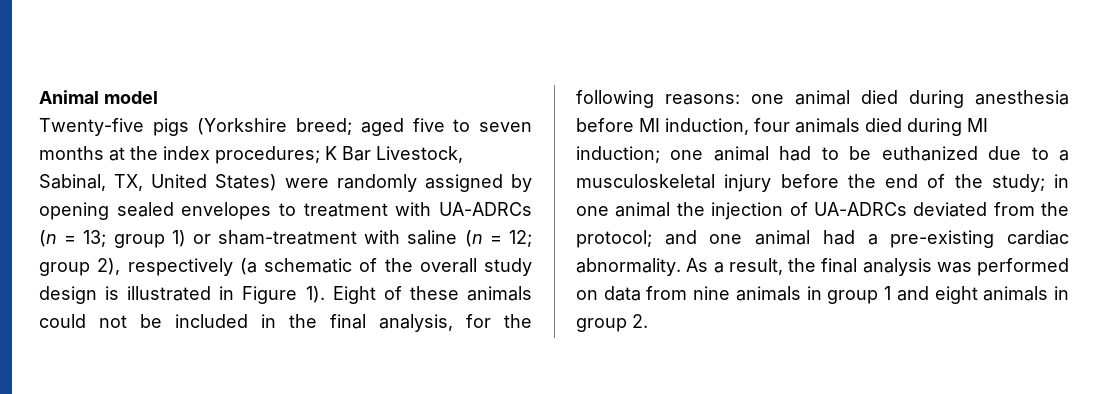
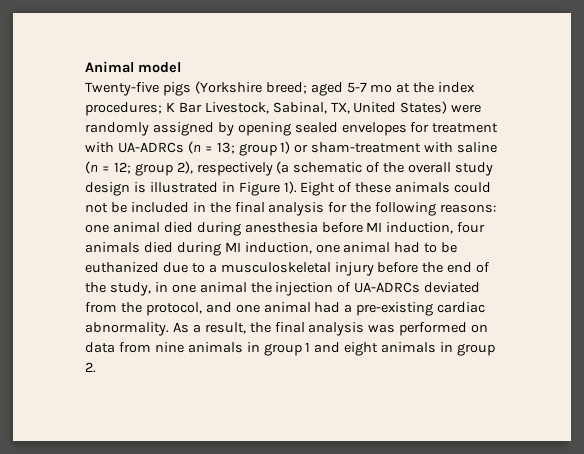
[412,118,532,132] [39,146,104,160] five to seven months -> [346,82,393,93] 5-7 mo
[279,203,296,216] to -> [410,122,430,133] for
[379,314,453,332] analysis, -> [268,202,325,216] analysis
[576,146,660,163] induction; -> [244,242,312,254] induction,
[991,174,1045,192] study; -> [109,282,151,296] study,
[576,230,652,248] protocol; -> [145,302,202,316] protocol,

